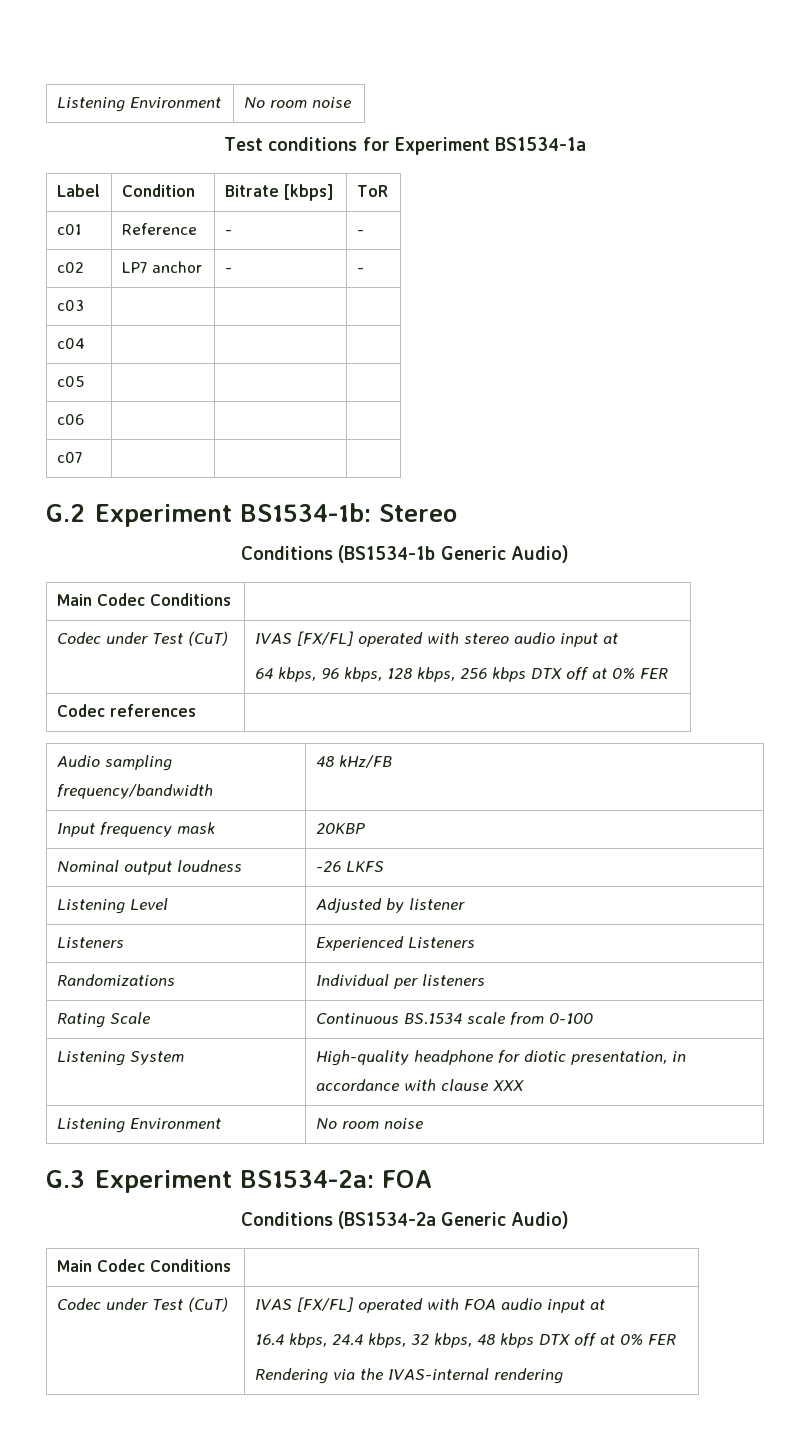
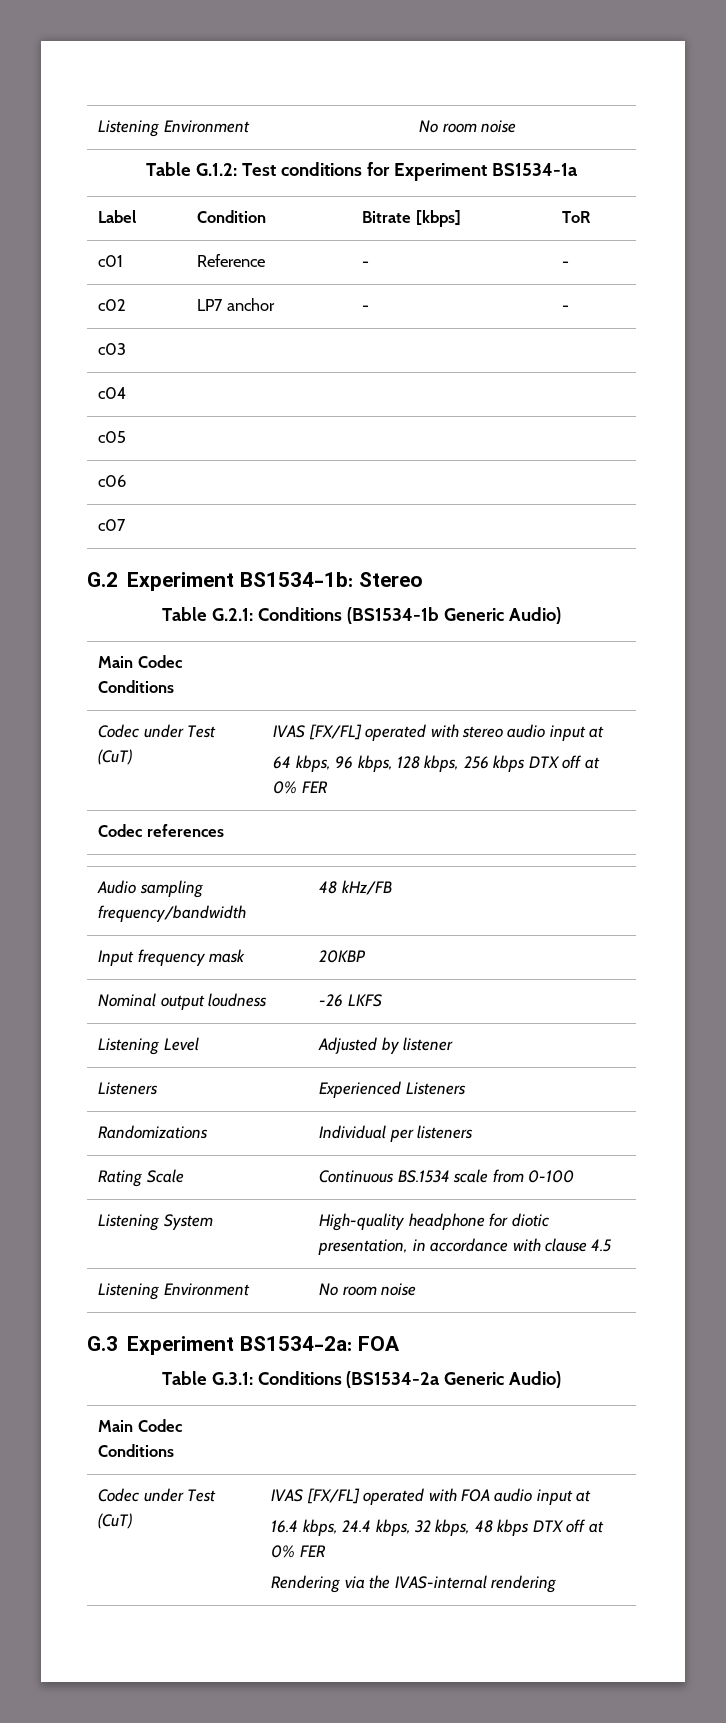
[56,97,221,112] [243,97,351,108] Listening Environment | No room noise // -> [98,120,250,137] [419,120,517,133] [146,162,238,176] Listening Environment | No room noise // Table G.1.2:
(457, 513) none -> [162,607,253,621] Table G.2.1:
[492,1080,524,1091] XXX -> [591,1239,613,1252] 4.5
(432, 1179) none -> [161,1371,253,1385] Table G.3.1:

